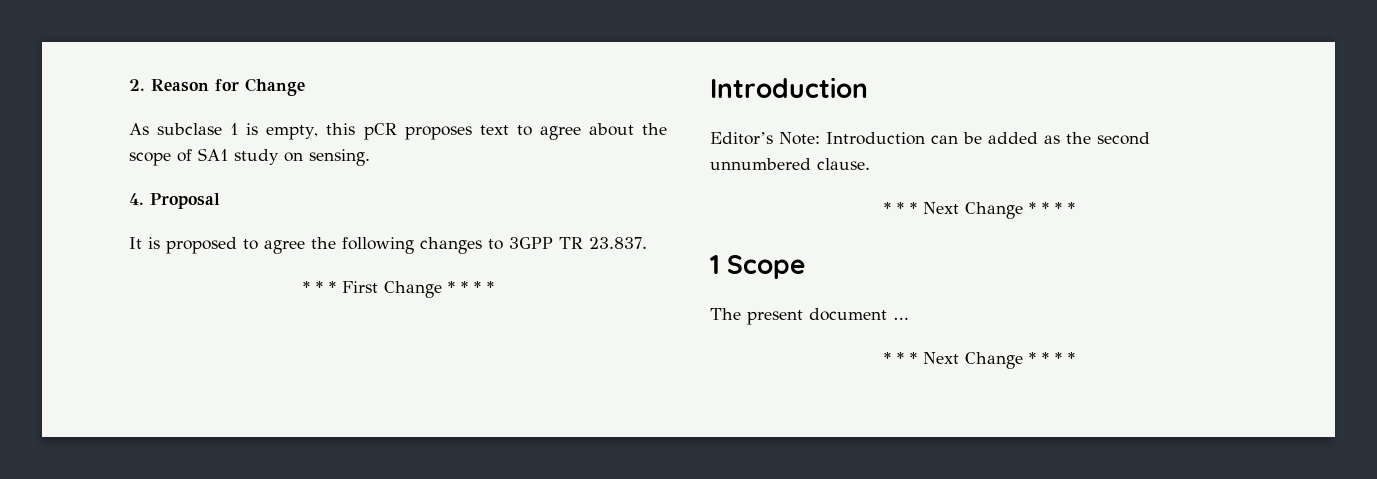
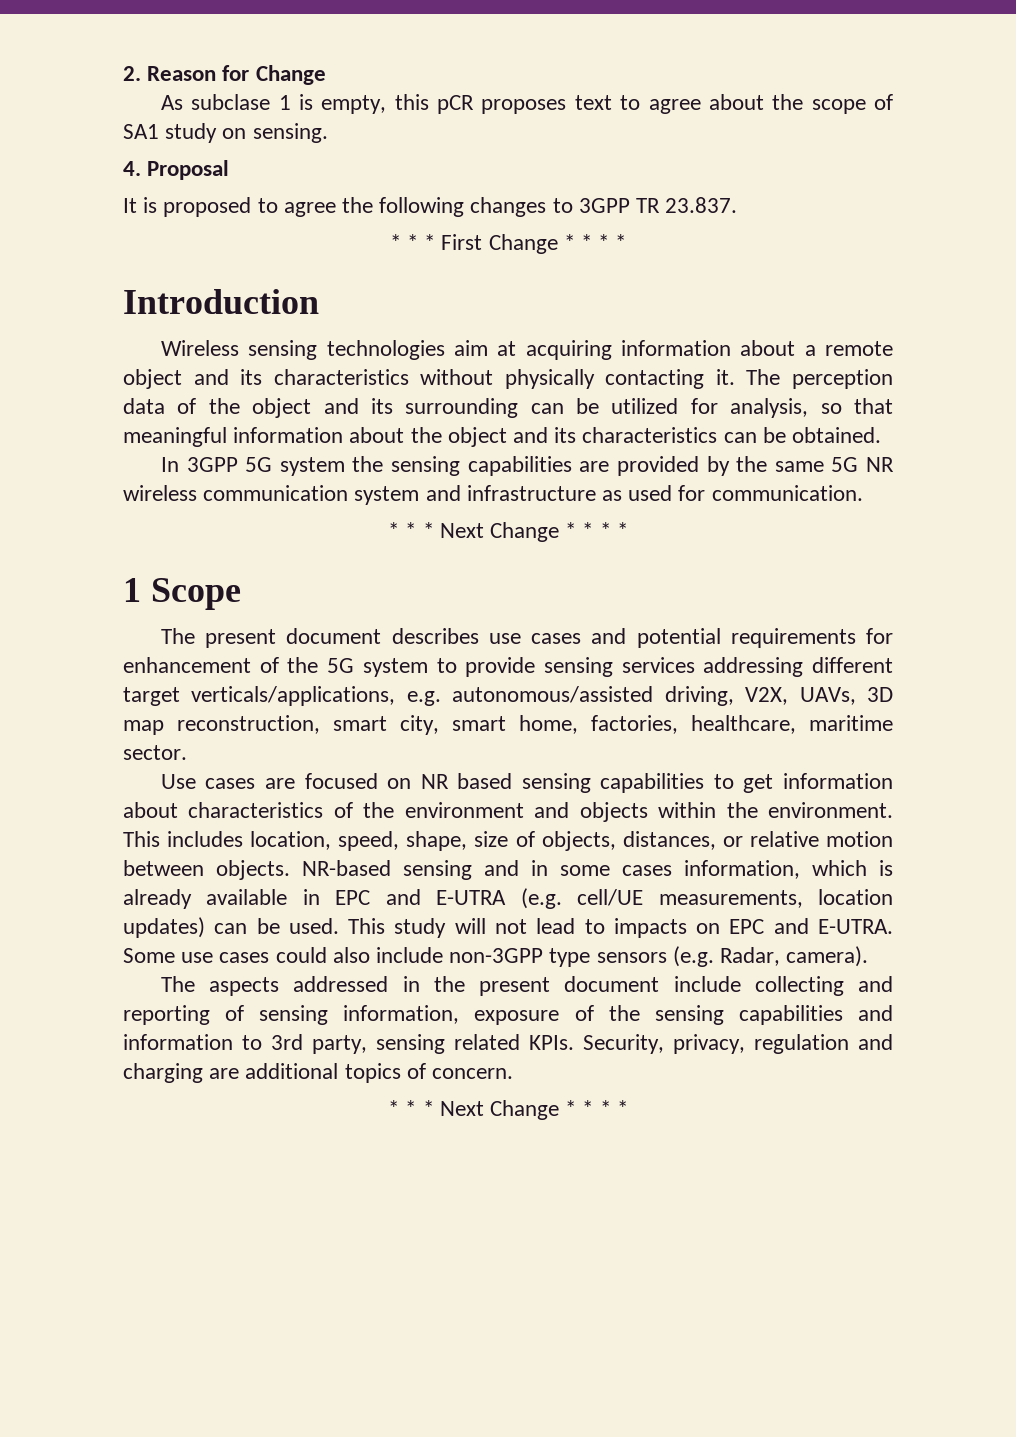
[710,132,1150,145] [710,158,870,170] Editor’s Note: Introduction can be added as the second unnumbered clause. -> [160,340,893,360] [123,369,893,389] [123,398,893,418] [123,427,882,447] [160,456,895,476] [123,485,863,505] Wireless sensing technologies aim at acquiring information about a remote object and its characteristics without physically contacting it. The perception data of the object and its surrounding can be utilized for analysis, so that meaningful information about the object and its characteristics can be obtained. // In 3GPP 5G system the sensing capabilities are provided by the same 5G NR wireless communication system and infrastructure as used for communication.
[893,317,908,320] … -> [391,628,893,648] [123,657,893,677] [123,686,894,706] [123,715,893,735] [123,745,187,760] [160,773,894,793] [123,802,893,822] [123,831,893,851] [123,860,893,880] [123,888,893,909] [123,917,894,938] [123,946,869,967] [160,976,893,996] [123,1005,893,1025] [123,1034,893,1054] [123,1063,514,1083] describes use cases and potential requirements for enhancement of the 5G system to provide sensing services addressing different target verticals/applications, e.g. autonomous/assisted driving, V2X, UAVs, 3D map reconstruction, smart city, smart home, factories, healthcare, maritime sector. // Use cases are focused on NR based sensing capabilities to get information about characteristics of the environment and objects within the environment. This includes location, speed, shape, size of objects, distances, or relative motion between objects. NR-based sensing and in some cases information, which is already available in EPC and E-UTRA (e.g. cell/UE measurements, location updates) can be used. This study will not lead to impacts on EPC and E-UTRA. Some use cases could also include non-3GPP type sensors (e.g. Radar, camera). // The aspects addressed in the present document include collecting and reporting of sensing information, exposure of the sensing capabilities and information to 3rd party, sensing related KPIs. Security, privacy, regulation and charging are additional topics of concern.

